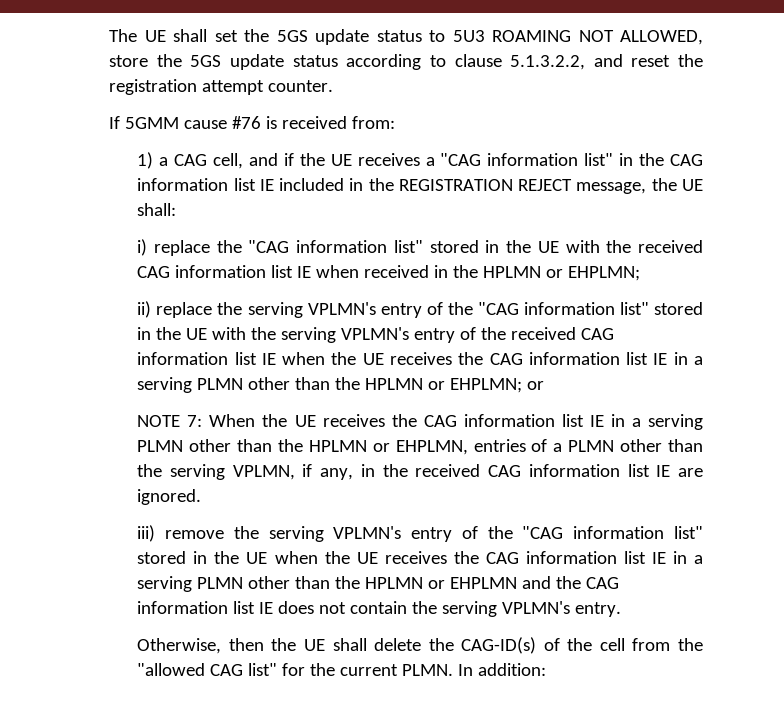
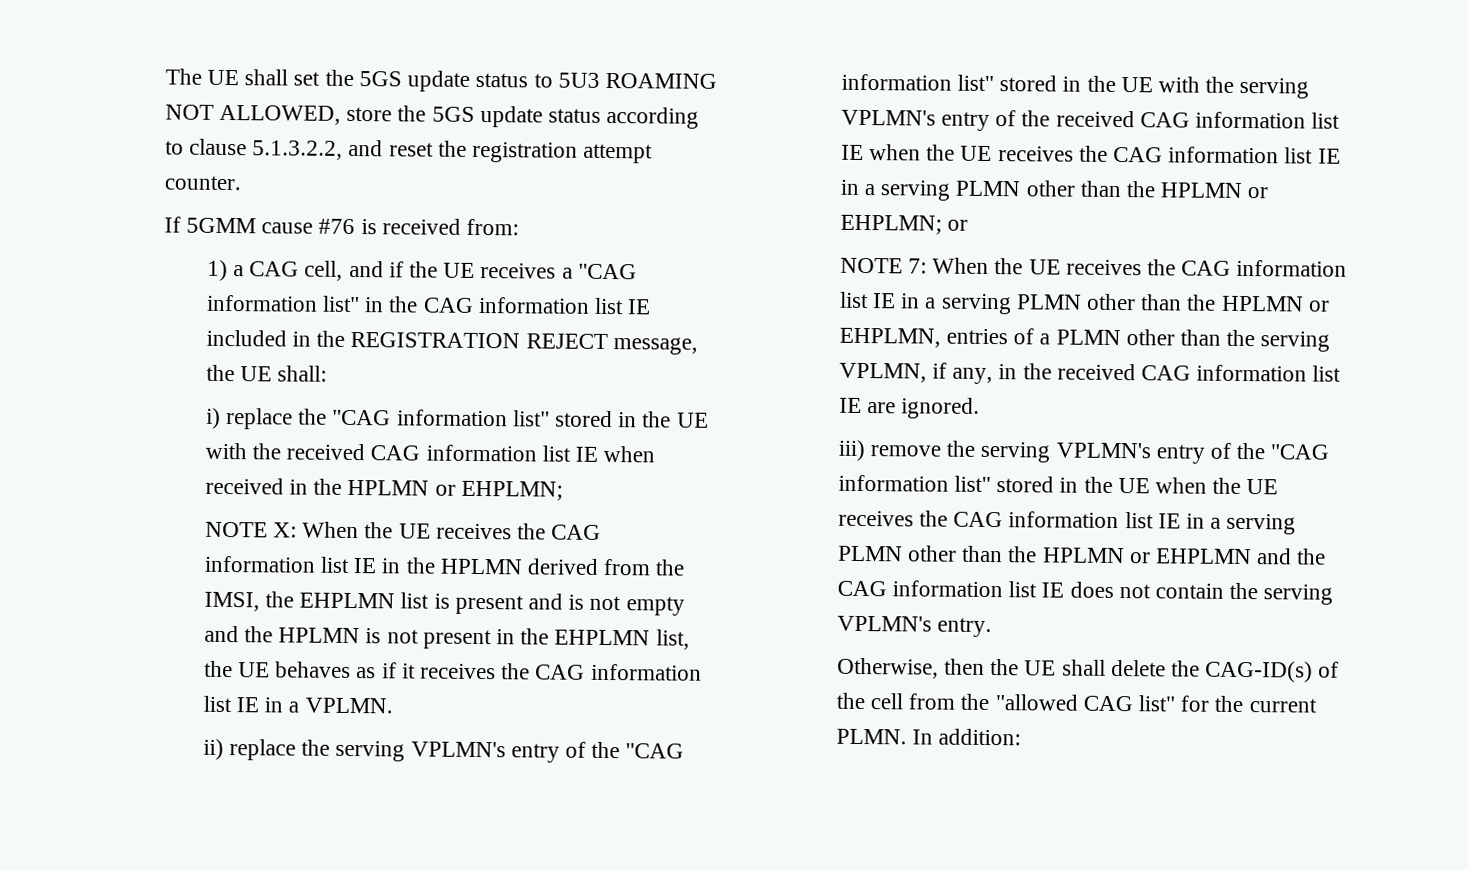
(641, 273) none -> [204,521,602,540] [203,555,686,576] [203,591,685,616] [203,625,690,650] [203,660,702,681] [202,695,393,714] // NOTE X: When the UE receives the CAG information list IE in the HPLMN derived from the IMSI, the EHPLMN list is present and is not empty and the HPLMN is not present in the EHPLMN list, the UE behaves as if it receives the CAG information list IE in a VPLMN.

